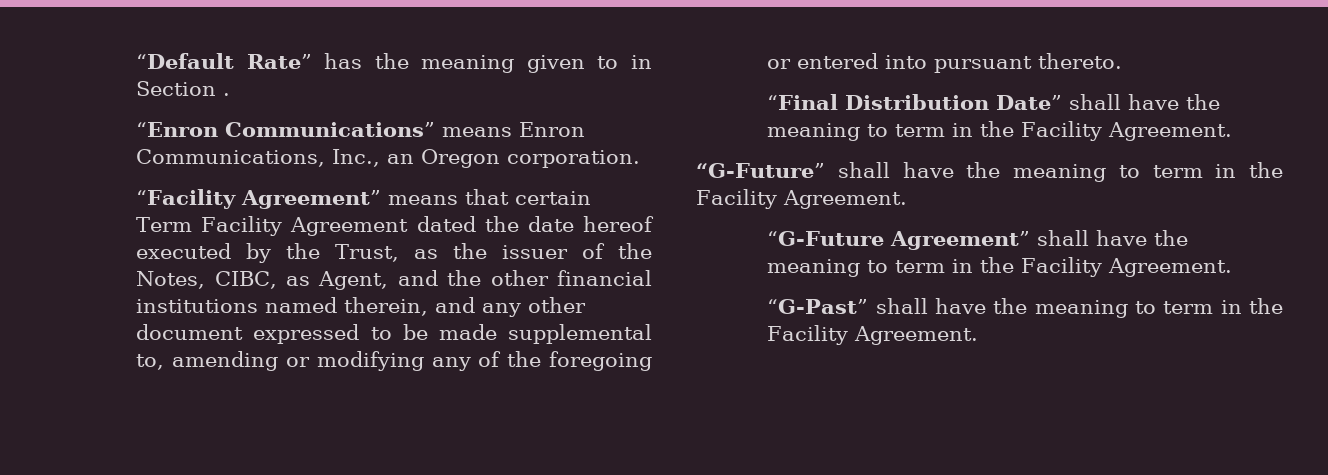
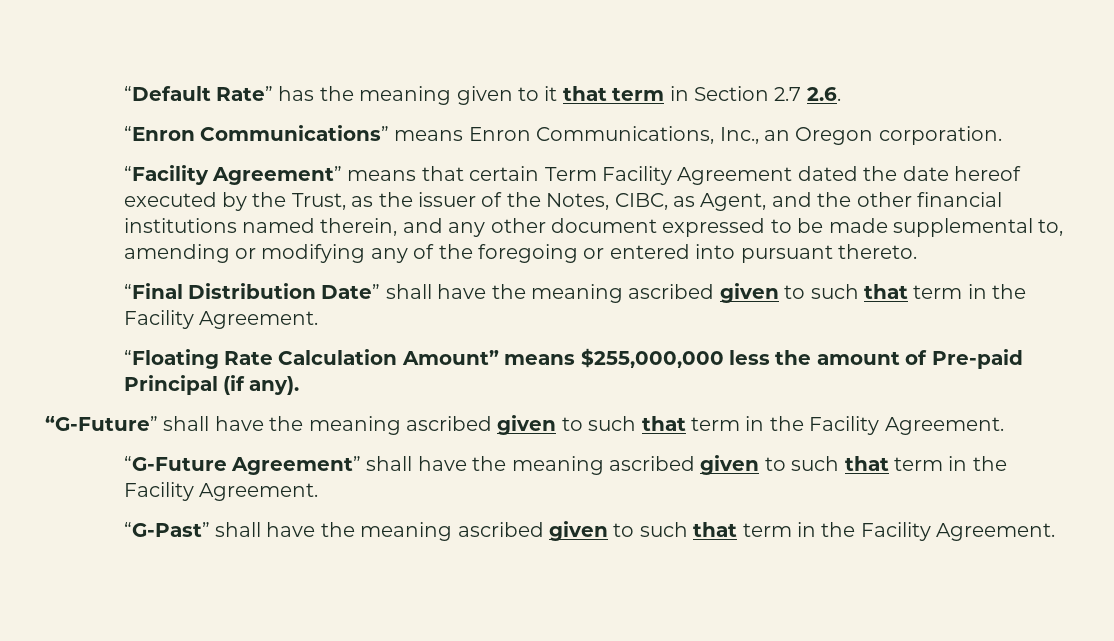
[631,55,652,69] [136,81,231,96] in Section . -> [544,86,841,101] it that term in Section 2.7 2.6.
[867,121,1233,141] to term in the Facility Agreement. -> [628,283,1027,303] [123,310,318,329] [123,348,1023,369] [123,375,300,395] ascribed given to such that term in the Facility Agreement. // “Floating Rate Calculation Amount” means $255,000,000 less the amount of Pre-paid Principal (if any).
[1118,165,1140,178] to -> [406,415,686,435] ascribed given to such that
[867,260,889,273] to -> [608,455,889,475] ascribed given to such that
[1134,301,1156,314] to -> [457,521,738,541] ascribed given to such that

